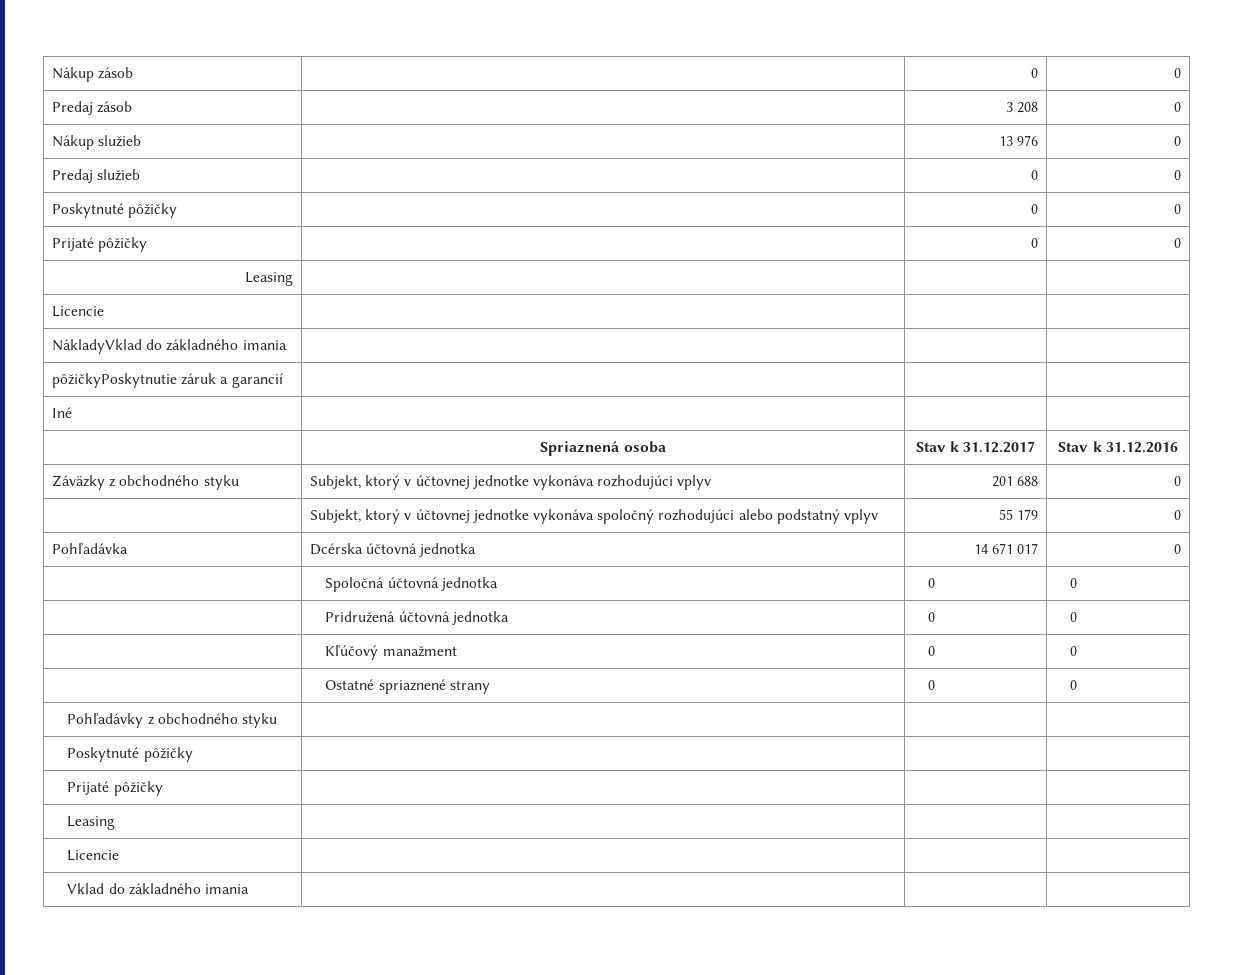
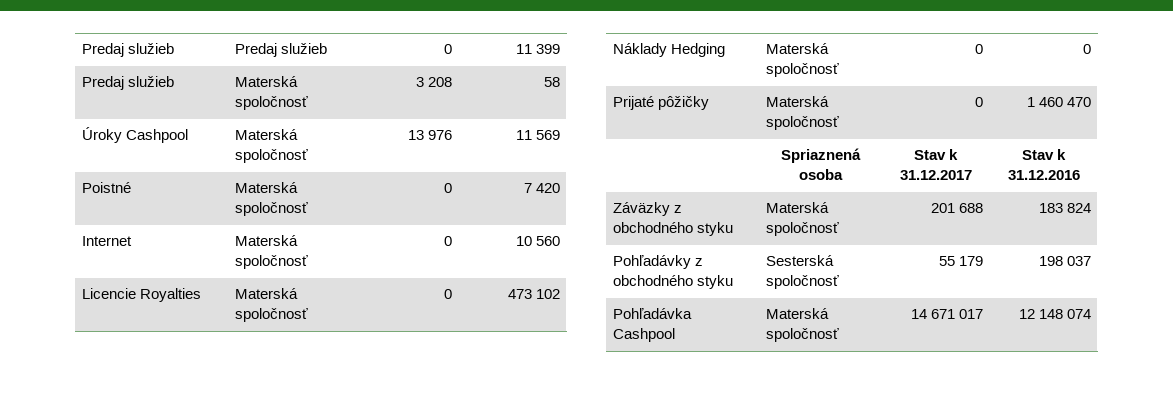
[52,67,134,82] [1030,68,1038,78] [1173,68,1181,78] [52,101,133,115] Nákup zásob | | 0 | 0 // Predaj zásob | -> [81,43,174,57] [234,43,327,57] [444,44,453,54] [516,44,561,54] [81,76,174,90] [234,76,298,87] [234,96,308,110] Predaj služieb | Predaj služieb | 0 | 11 399 // Predaj služieb | Materská spoločnosť
[1173,102,1181,112] [52,135,142,150] [998,135,1038,146] [1173,136,1181,146] [52,169,141,183] [1030,170,1038,180] [1173,170,1181,180] [52,203,178,218] 0 // Nákup služieb | | 13 976 | 0 // Predaj služieb | | 0 | 0 // Poskytnuté pôžičky | -> [544,77,561,87] [81,127,188,143] [234,129,298,140] [234,149,308,163] [408,130,453,140] [516,130,561,140] [81,182,131,193] [234,182,298,193] [234,202,308,216] [444,183,453,193] [524,183,561,193] [81,236,132,246] [234,235,298,246] [234,255,308,269] [444,236,453,246] [516,236,561,246] [81,288,201,302] [234,288,298,299] [234,308,308,322] [444,289,453,299] [508,289,561,299] [612,43,725,57] [765,43,829,54] [765,63,839,77] 58 // Úroky Cashpool | Materská spoločnosť | 13 976 | 11 569 // Poistné | Materská spoločnosť | 0 | 7 420 // Internet | Materská spoločnosť | 0 | 10 560 // Licencie Royalties | Materská spoločnosť | 0 | 473 102 // Náklady Hedging | Materská spoločnosť
[1030,238,1038,248] [1173,238,1181,248] [244,272,293,286] [52,306,105,317] [52,339,287,354] [52,373,283,388] [52,407,73,418] | 0 | 0 // Leasing | | | // Licencie | | | // NákladyVklad do základného imania | | | // pôžičkyPoskytnutie záruk a garancií | | | // Iné | | | -> [765,96,829,107] [765,116,839,130] [975,97,984,107] [1027,97,1092,107] Materská spoločnosť | 0 | 1 460 470
[310,475,712,490] [991,476,1038,487] [1173,476,1181,486] [310,509,878,524] [998,509,1038,520] [1173,510,1181,520] [52,543,129,554] [310,543,477,557] [973,543,1038,554] [1173,544,1181,554] [325,577,498,592] [928,578,936,588] [1070,578,1078,588] [325,611,509,625] [928,612,936,622] [1070,612,1078,622] [325,645,457,660] [928,646,936,656] [1070,646,1078,656] [325,679,490,694] [928,680,936,690] [1070,680,1078,690] [67,713,277,728] [67,747,193,762] [67,781,163,796] [67,816,116,830] [67,850,120,861] [67,883,249,895] Subjekt, ktorý v účtovnej jednotke vykonáva rozhodujúci vplyv | 201 688 | 0 // | Subjekt, ktorý v účtovnej jednotke vykonáva spoločný rozhodujúci alebo podstatný vplyv | 55 179 | 0 // Pohľadávka | Dcérska účtovná jednotka | 14 671 017 | 0 // | Spoločná účtovná jednotka | 0 | 0 // | Pridružená účtovná jednotka | 0 | 0 // | Kľúčový manažment | 0 | 0 // | Ostatné spriaznené strany | 0 | 0 // Pohľadávky z obchodného styku | | | // Poskytnuté pôžičky | | | // Prijaté pôžičky | | | // Leasing | | | // Licencie | | | // Vklad do základného imania | | | -> [765,202,829,213] [765,222,839,236] [931,203,984,213] [1039,203,1092,213] [612,255,703,269] [612,275,733,289] [765,255,834,266] [765,275,839,289] [939,256,984,266] [1039,256,1092,266] [612,308,692,319] [612,328,675,342] [765,308,829,319] [765,328,839,342] [911,309,984,319] [1019,309,1092,319] Materská spoločnosť | 201 688 | 183 824 // Pohľadávky z obchodného styku | Sesterská spoločnosť | 55 179 | 198 037 // Pohľadávka Cashpool | Materská spoločnosť | 14 671 017 | 12 148 074

